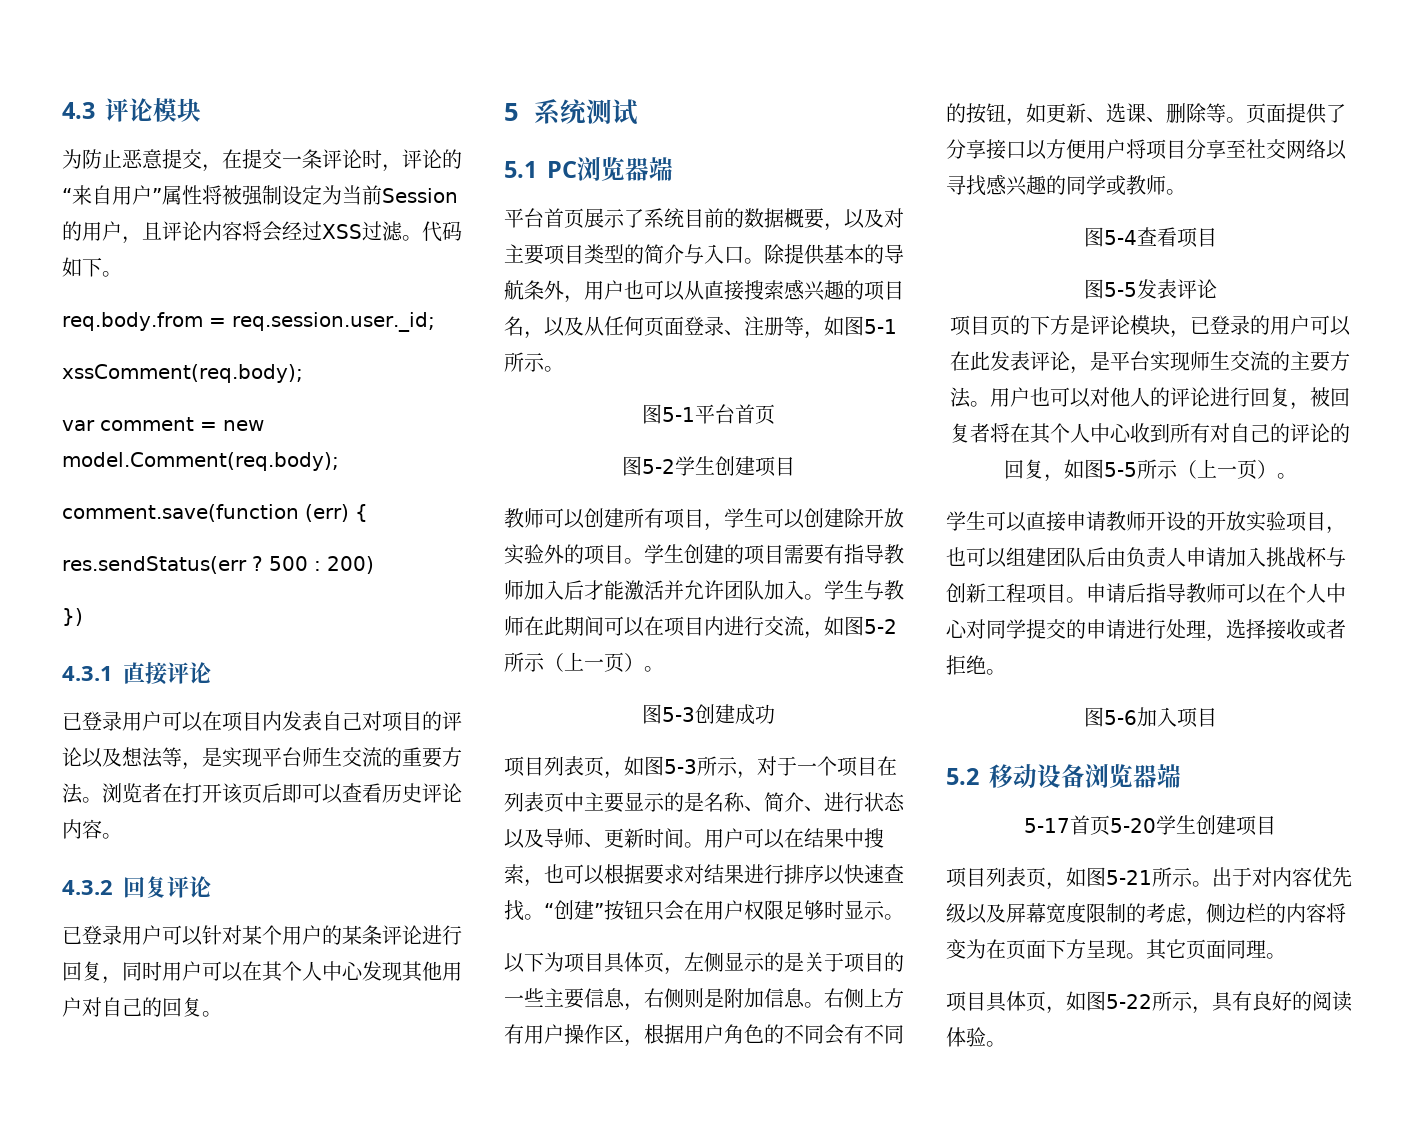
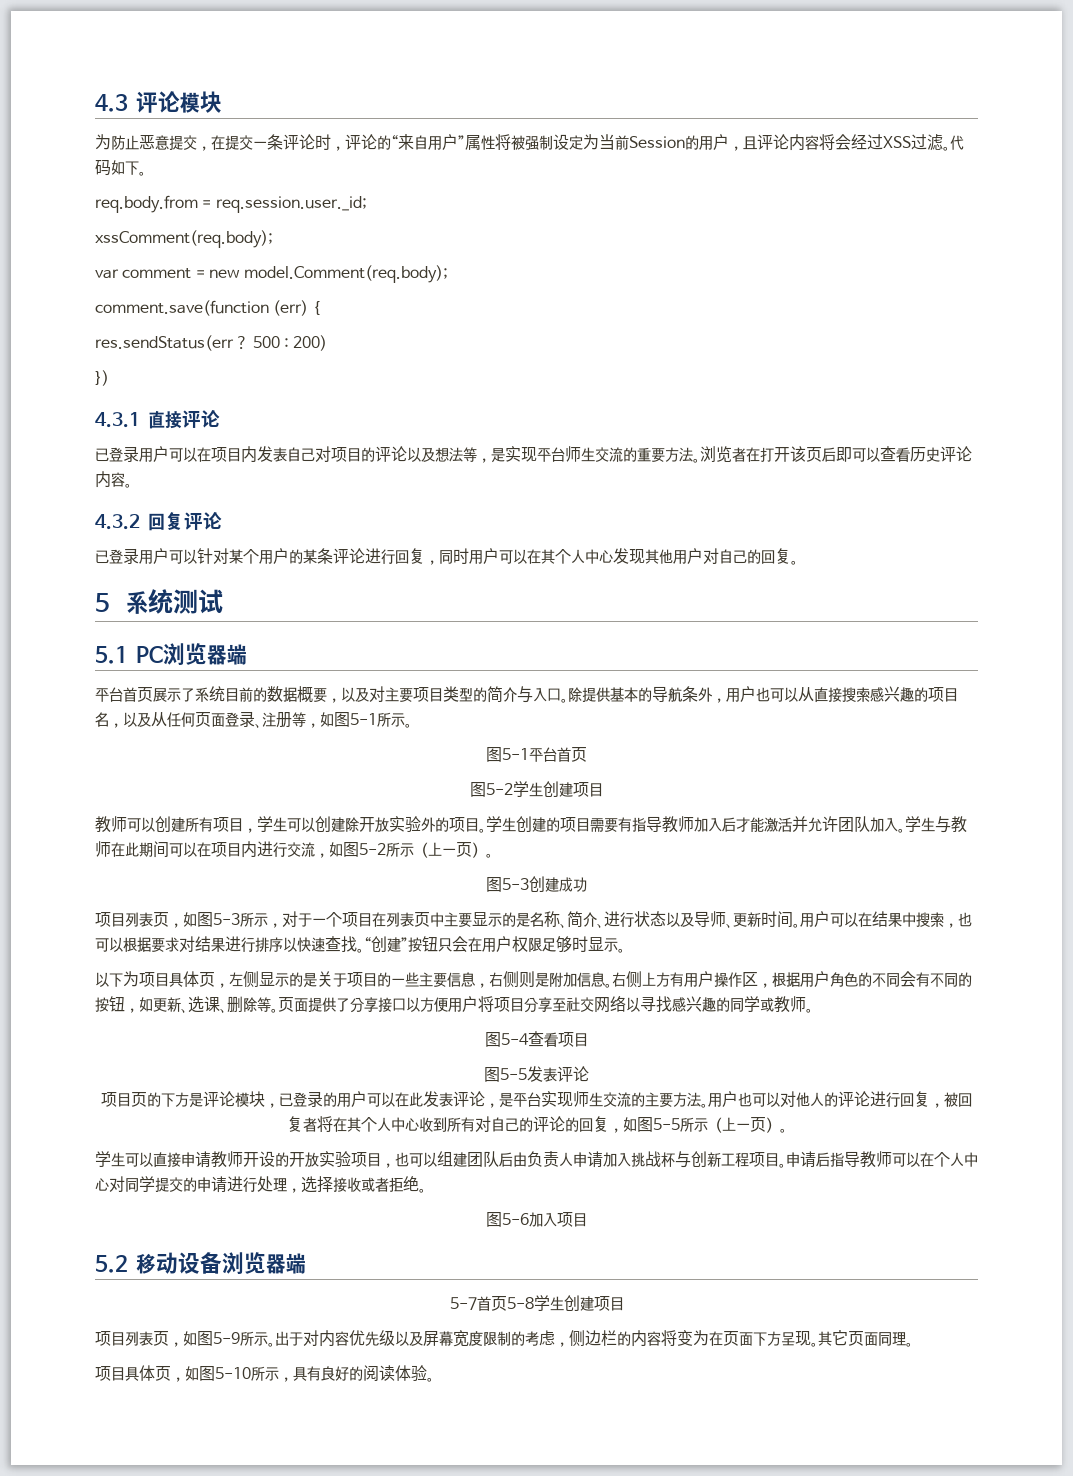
[1024,815,1156,835] 5-17首页5-20 -> [449,1296,534,1311] 5-7首页5-8
[1106,870,1152,885] 5-21 -> [213,1332,240,1344] 5-9
[1106,994,1152,1009] 5-22 -> [215,1367,251,1379] 5-10

